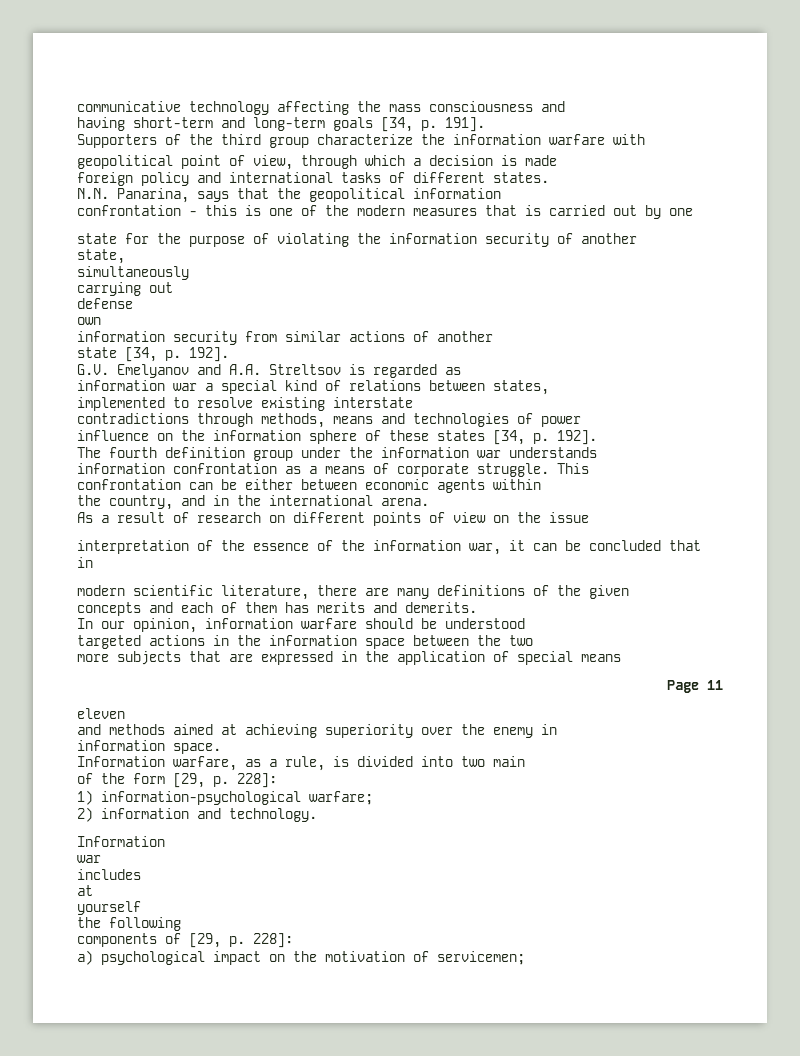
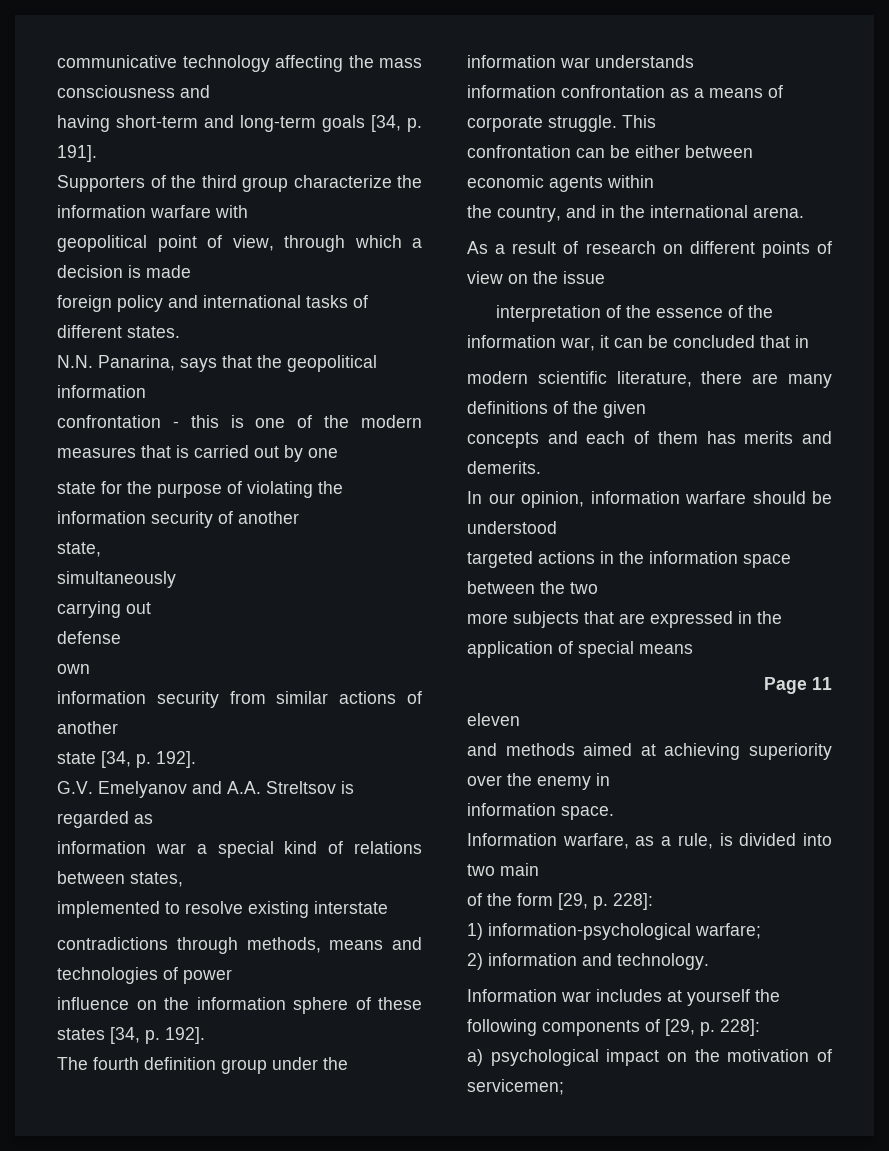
[77,855,101,863] // war // -> [561,991,591,1002] war
[77,885,93,896] // at // -> [667,990,682,1002] at
(141, 908) // -> (750, 997) none
(181, 924) // -> (537, 1027) none

